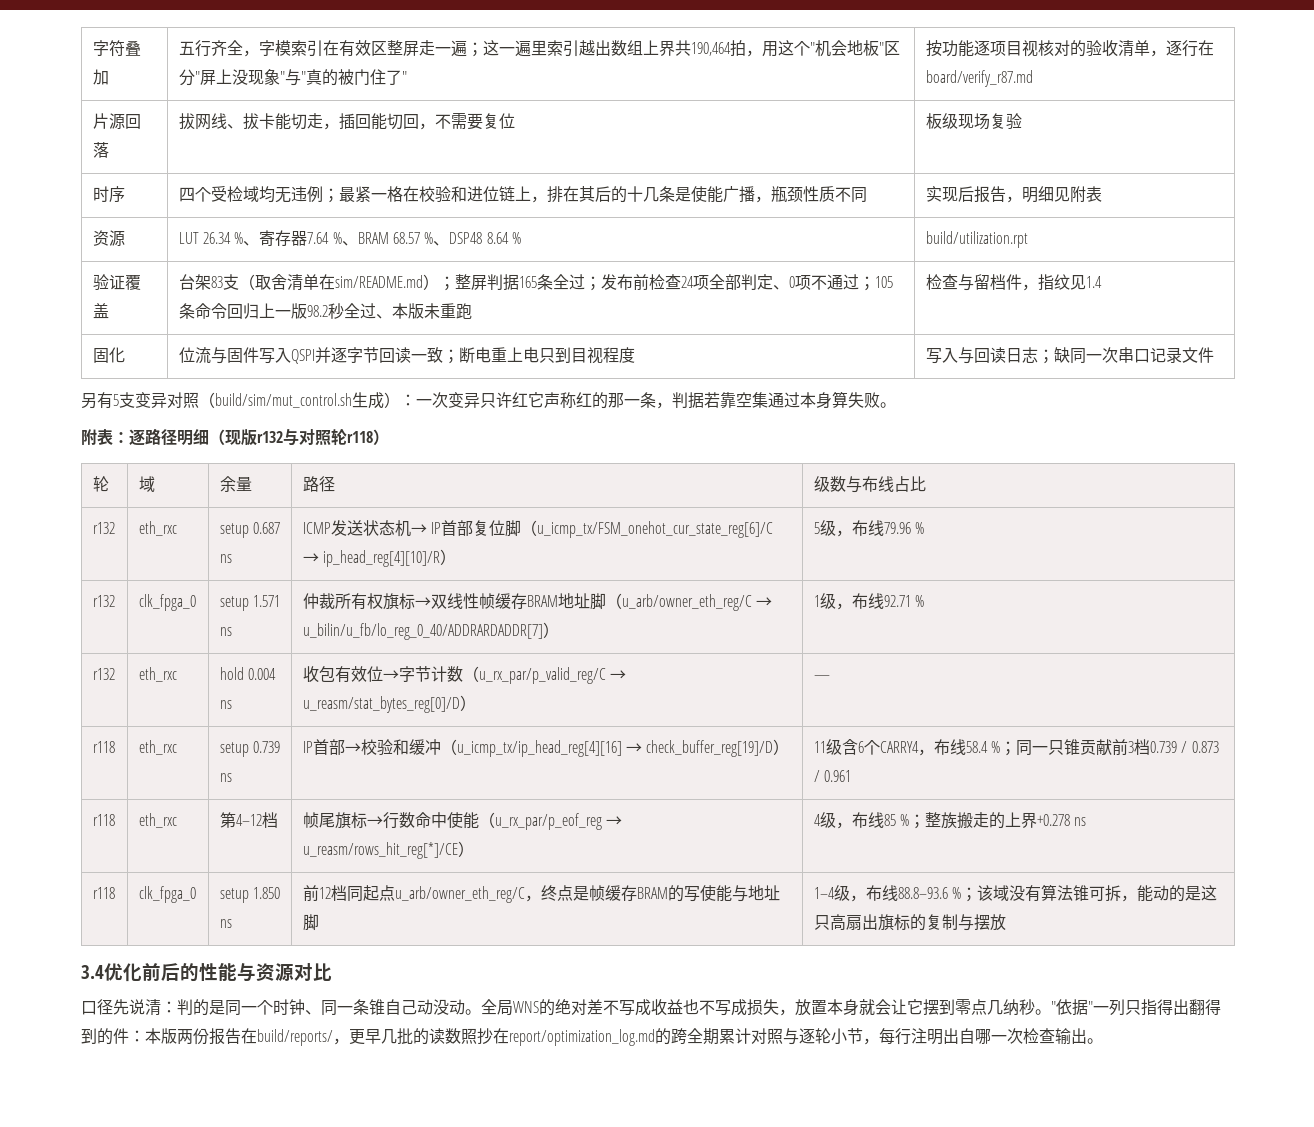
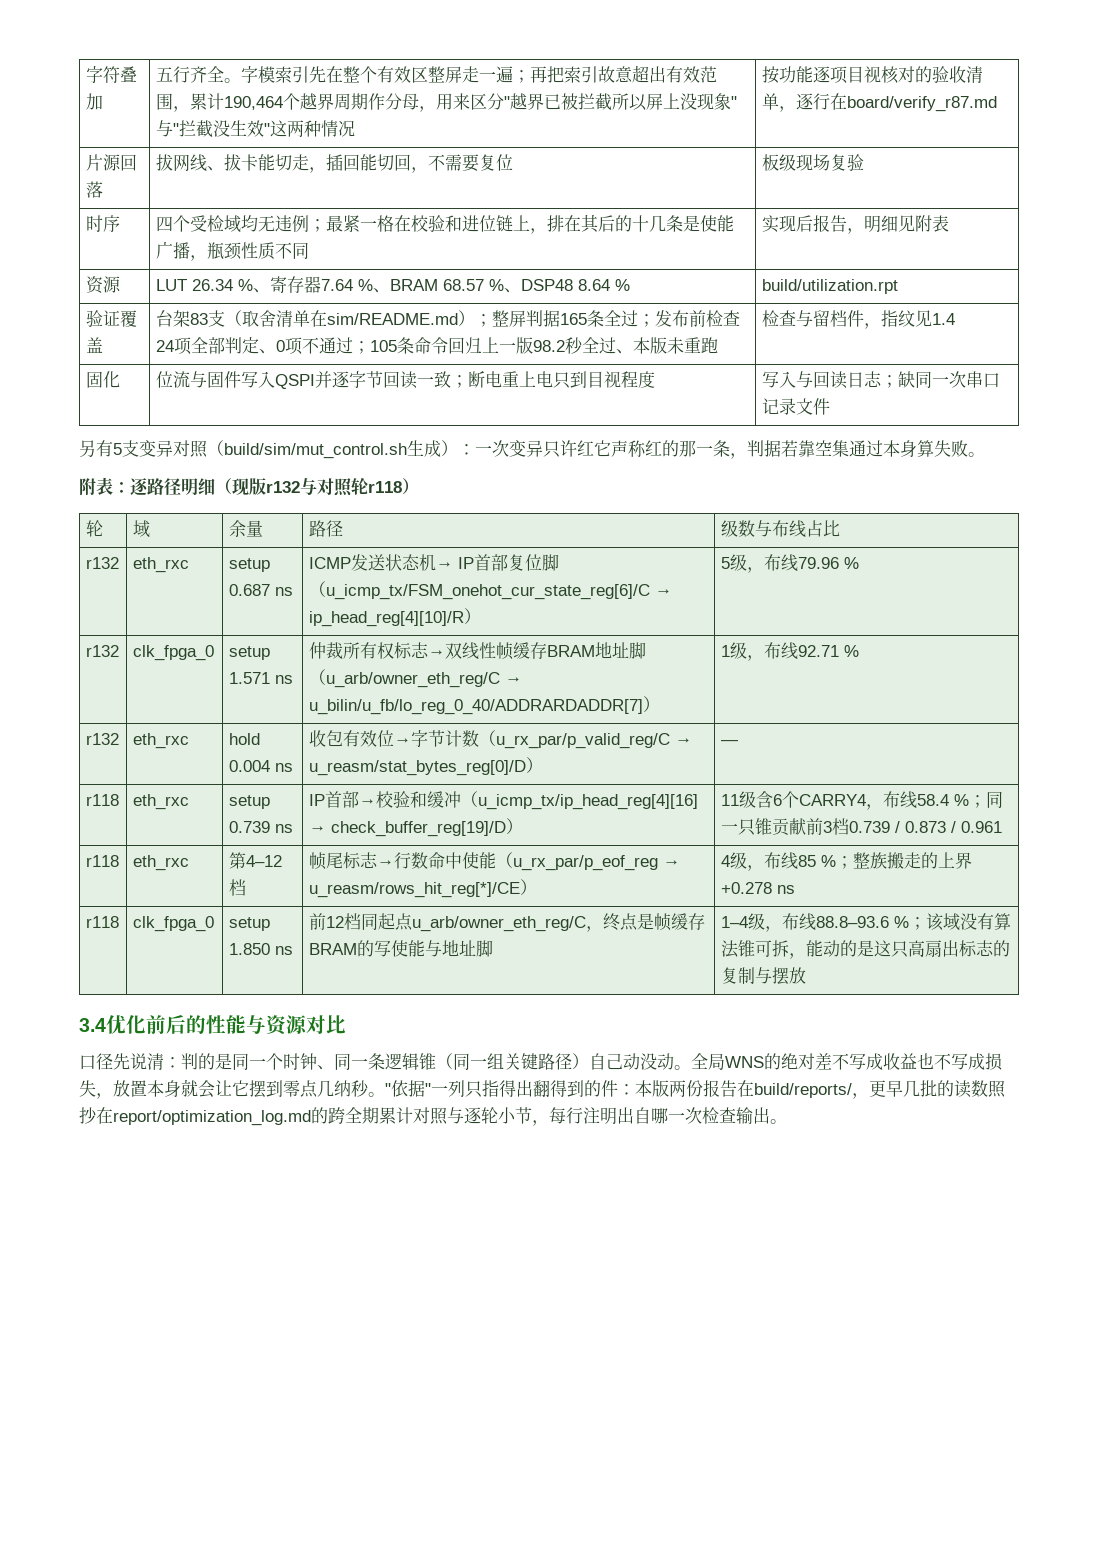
[242,50,259,57] ， -> [223,78,241,83] 。
[322,40,339,56] 在 -> [308,66,377,83] 先在整个
[482,40,900,57] [178,69,200,86] 这一遍里索引越出数组上界共190,464拍，用这个"机会地板"区分" -> [529,65,717,83] [155,93,647,112] 再把索引故意超出有效范围，累计190,464个越界周期作分母，用来区分"越界已被拦截所以
[305,69,407,86] 真的被门住了" -> [178,120,355,138] 拦截没生效"这两种情况
[382,593,415,610] 旗标 -> [393,642,429,659] 标志
[334,812,367,829] 旗标 -> [342,852,378,869] 标志
[877,914,910,931] 旗标 -> [958,940,994,957] 标志
[369,999,385,1015] 锥 -> [385,1053,589,1070] 逻辑锥（同一组关键路径）

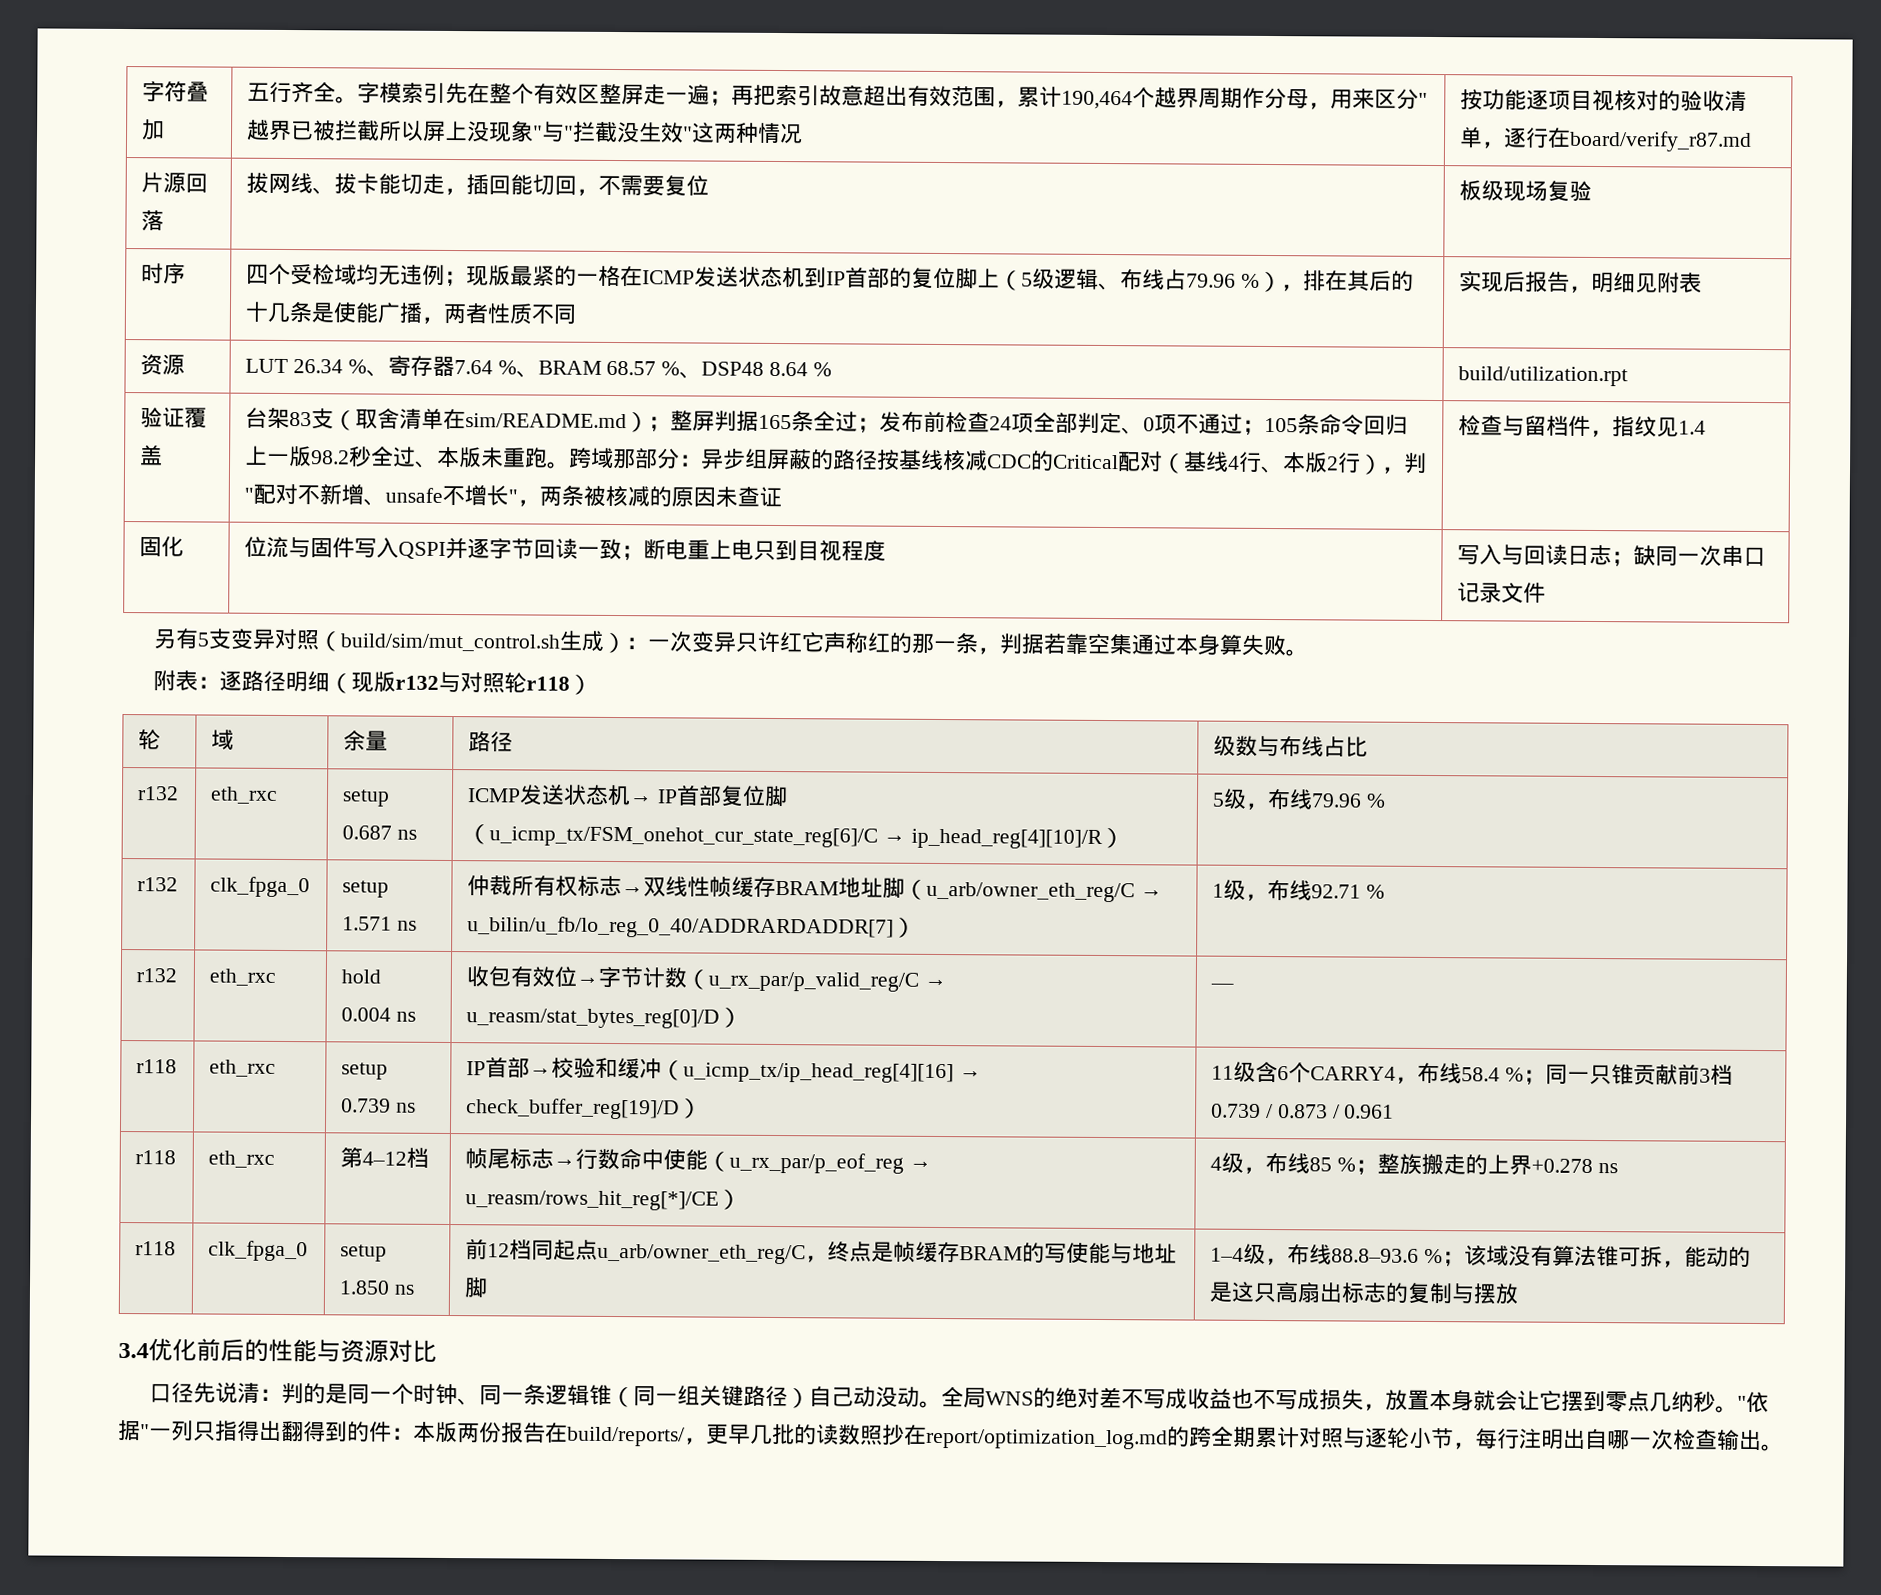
[325,215,530,232] 最紧一格在校验和进位链上 -> [466,265,1283,293] 现版最紧的一格在ICMP发送状态机到IP首部的复位脚上（5级逻辑、布线占79.96 %）
[206,242,242,260] 瓶颈 -> [443,303,490,325] 两者
(718, 345) none -> [547,447,1428,475] [244,483,783,508] 。跨域那部分：异步组屏蔽的路径按基线核减CDC的Critical配对（基线4行、本版2行），判"配对不新增、unsafe不增长"，两条被核减的原因未查证

